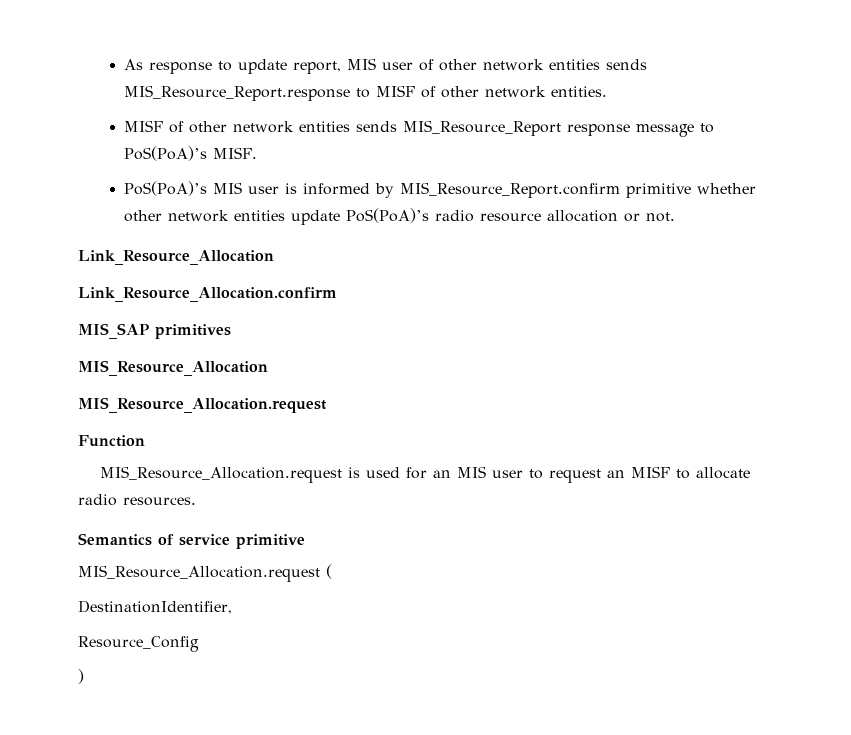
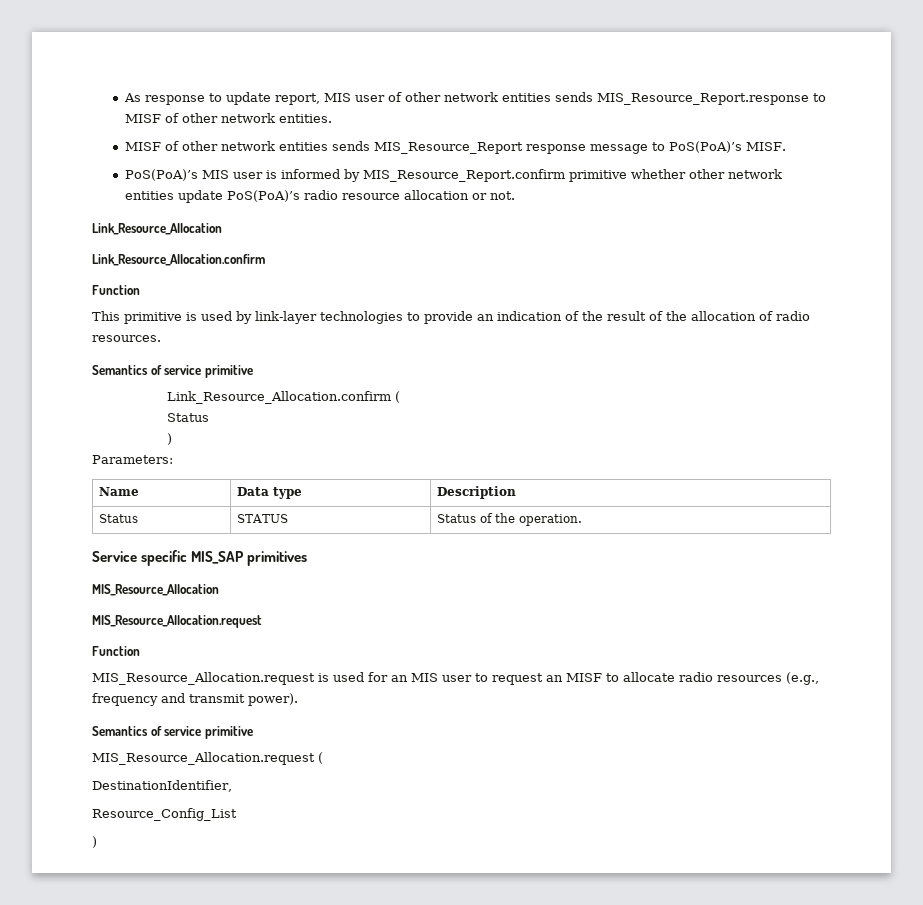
(337, 294) none -> [92,285,140,295] [92,311,810,324] [92,335,161,342] [92,365,253,378] [166,391,400,404] [166,413,209,422] [166,433,172,445] [92,455,173,464] [99,487,140,496] [237,487,303,499] [437,486,517,499] [99,514,139,523] [237,514,289,523] [437,513,583,526] [92,550,188,566] Function // This primitive is used by link-layer technologies to provide an indication of the result of the allocation of radio resources. // Semantics of service primitive // Link_Resource_Allocation.confirm ( // Status // ) // Parameters: // Name | Data type | Description // Status | STATUS | Status of the operation. // Service specific
[123,497,196,506] resources. -> [717,672,819,685] [92,693,298,706] resources (e.g., frequency and transmit power).
[78,636,199,652] Resource_Config -> [92,808,237,821] Resource_Config_List

